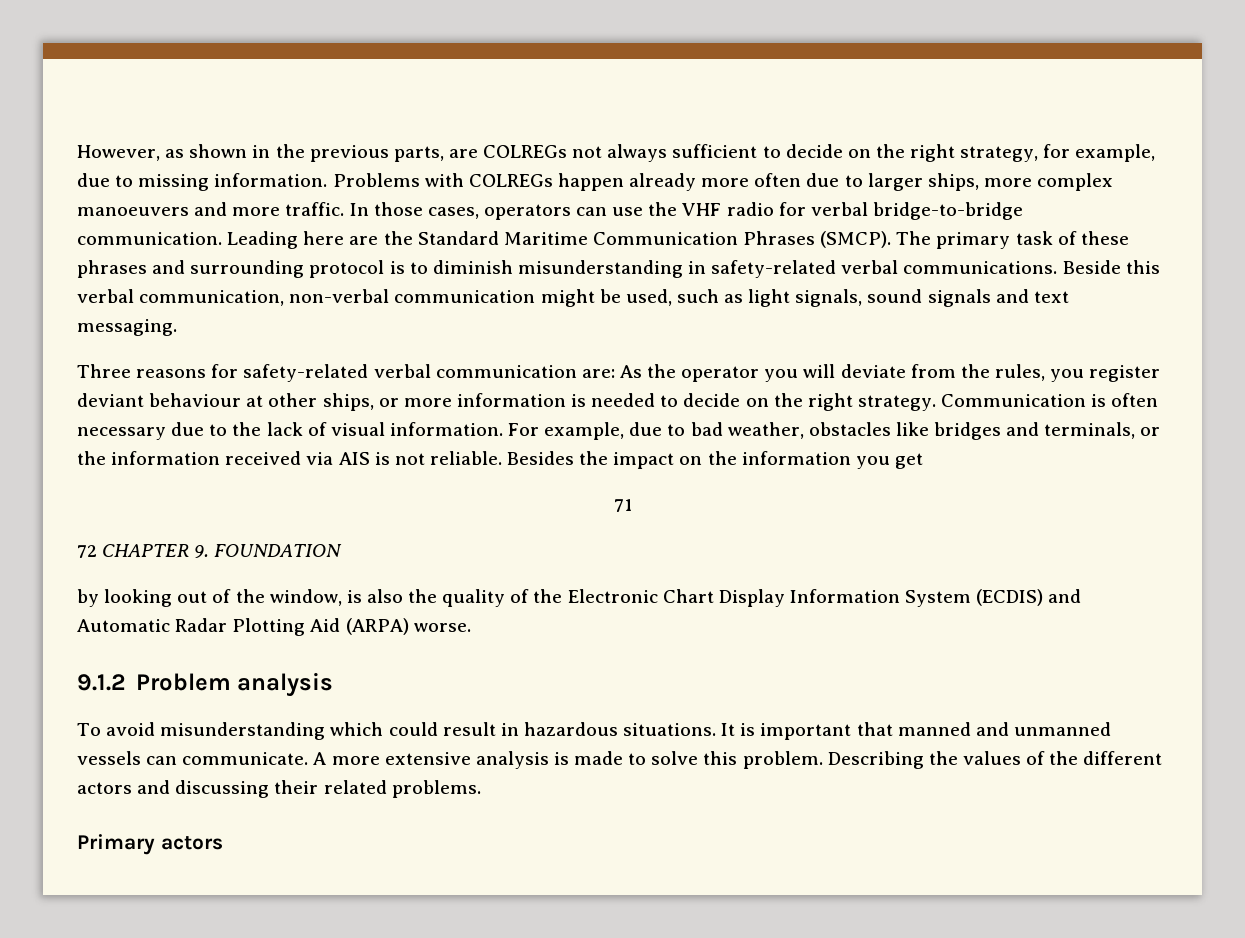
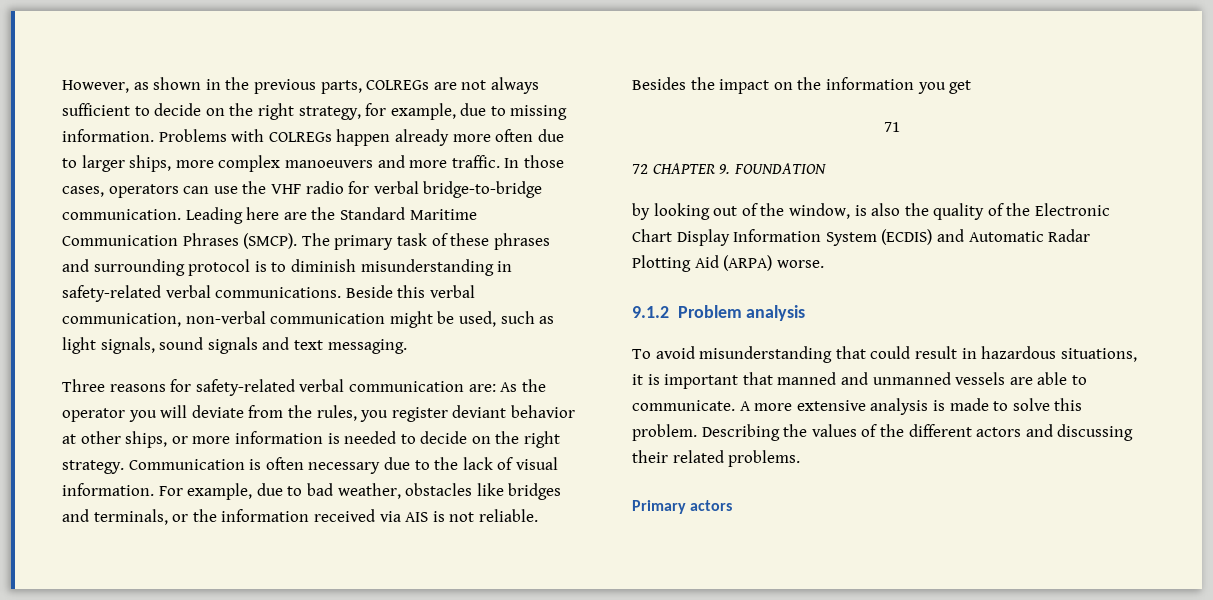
[448,145,568,158] are COLREGs -> [366,80,457,90] COLREGs are
[149,393,242,407] behaviour -> [510,405,575,418] behavior
[330,722,384,736] which -> [835,346,866,359] that
[623,723,736,736] situations. It -> [1060,348,1137,362] [632,374,643,385] situations, it
[146,756,178,765] can -> [1009,372,1087,385] are able to

